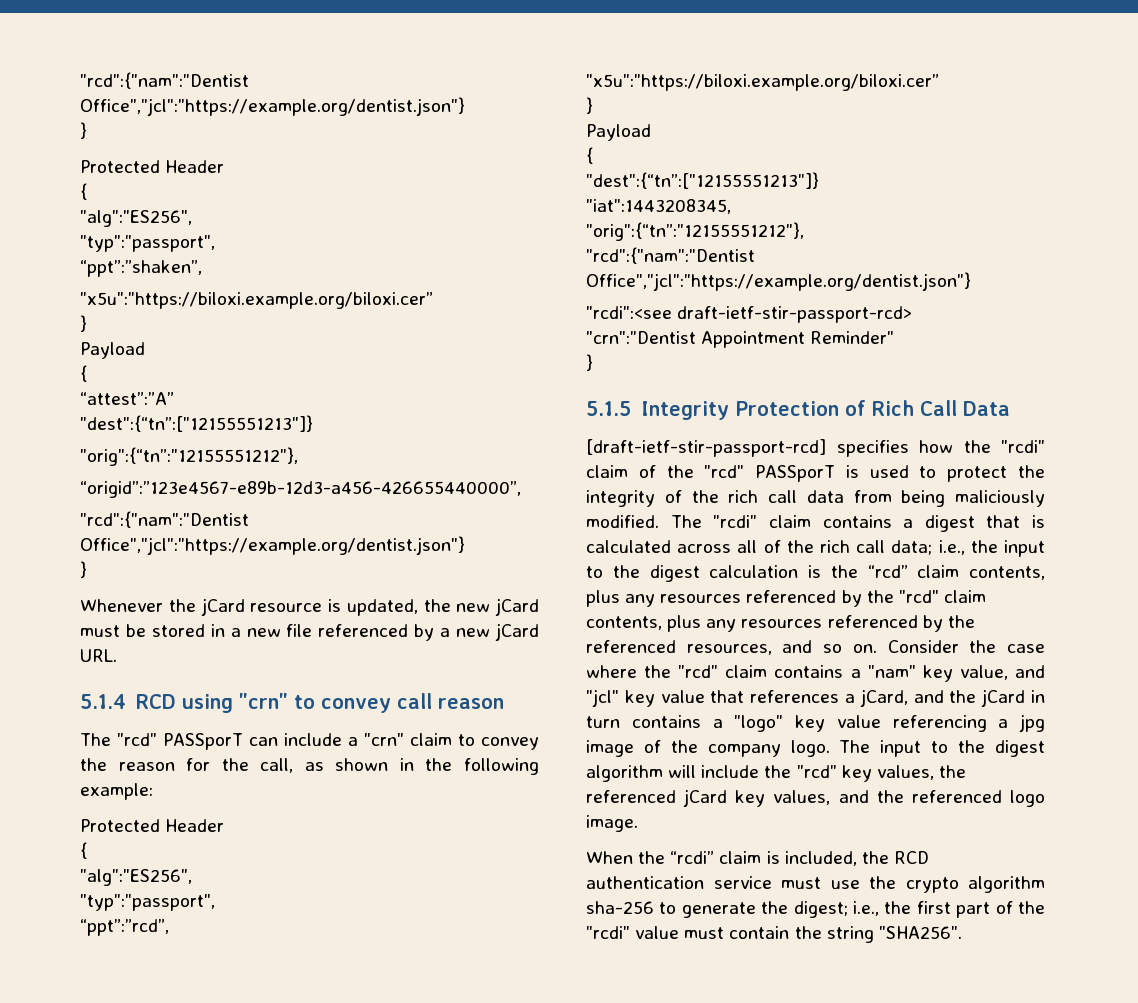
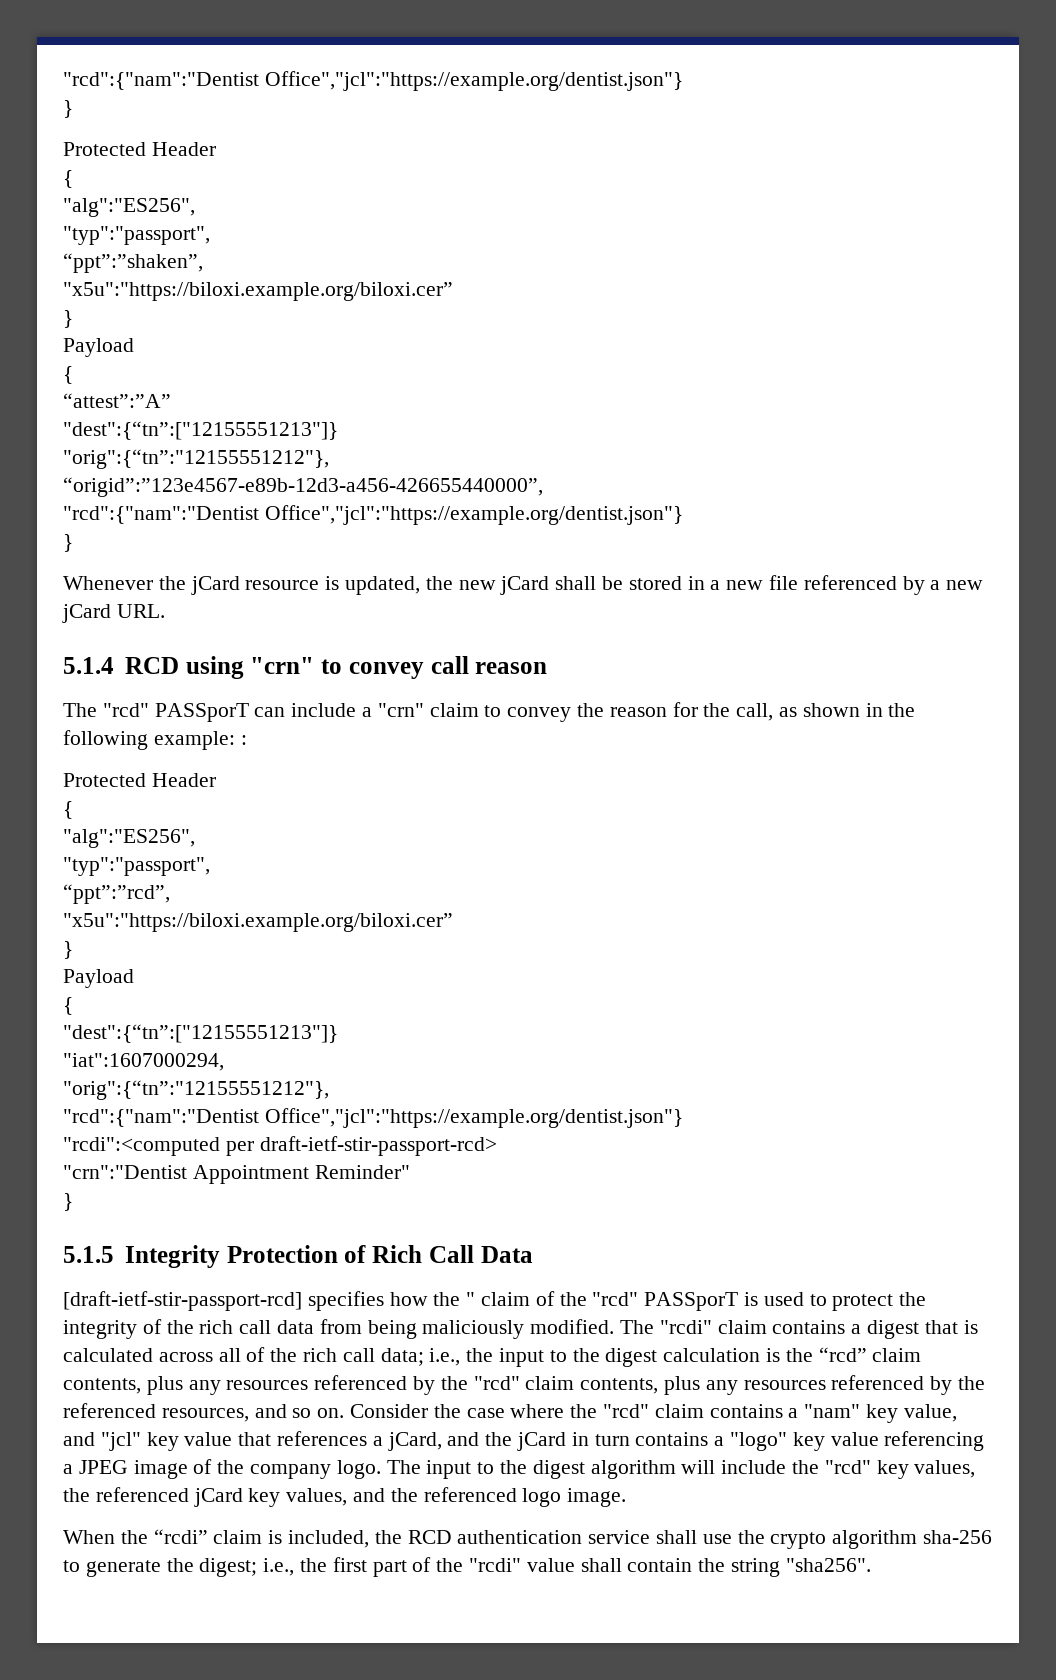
[80,625,120,637] must -> [555,576,597,590] shall
(153, 791) none -> [240,735,247,745] :
[586,199,731,214] "iat":1443208345, -> [63,1053,224,1071] "iat":1607000294,
[586,306,672,319] "rcdi":<see -> [63,1137,254,1156] "rcdi":<computed per
[1001,440,1045,453] "rcdi" -> [466,1292,476,1306] "
[1019,714,1045,732] jpg -> [78,1460,128,1474] JPEG
[781,877,821,889] must -> [656,1530,698,1544] shall
[684,927,725,939] must -> [580,1558,622,1572] shall
[878,926,962,939] "SHA256". -> [785,1558,871,1572] "sha256".

